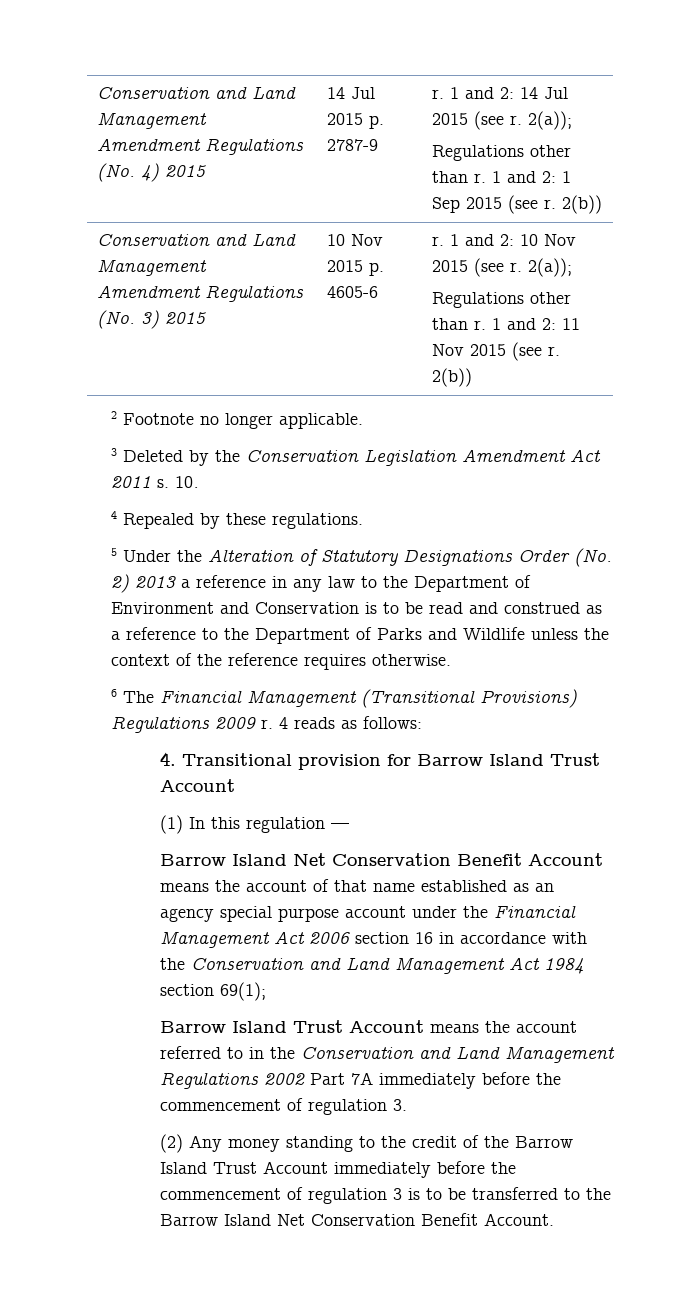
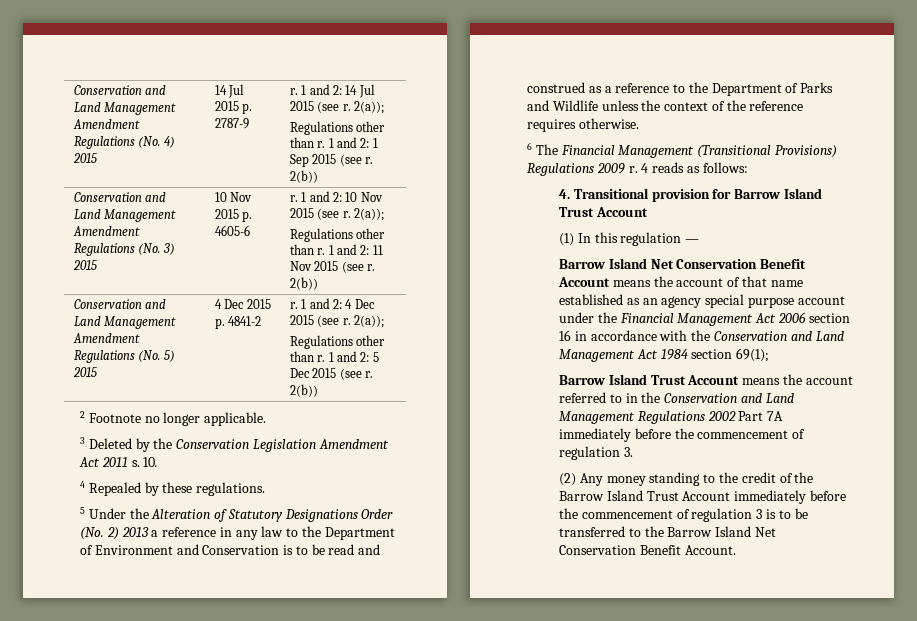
(472, 377) none -> [73,299,167,309] [73,316,177,329] [72,333,140,343] [73,350,175,363] [72,367,97,377] [214,299,271,309] [214,316,262,329] [289,298,375,309] [289,315,385,328] [289,335,386,349] [289,351,379,362] [289,368,374,380] [289,384,318,397] // Conservation and Land Management Amendment Regulations (No. 5) 2015 | 4 Dec 2015 p. 4841-2 | r. 1 and 2: 4 Dec 2015 (see r. 2(a)); // Regulations other than r. 1 and 2: 5 Dec 2015 (see r. 2(b))

